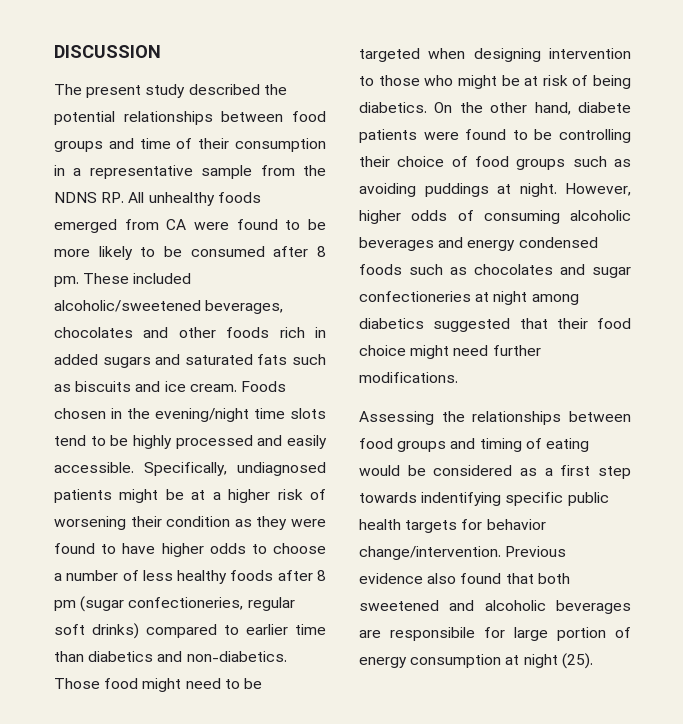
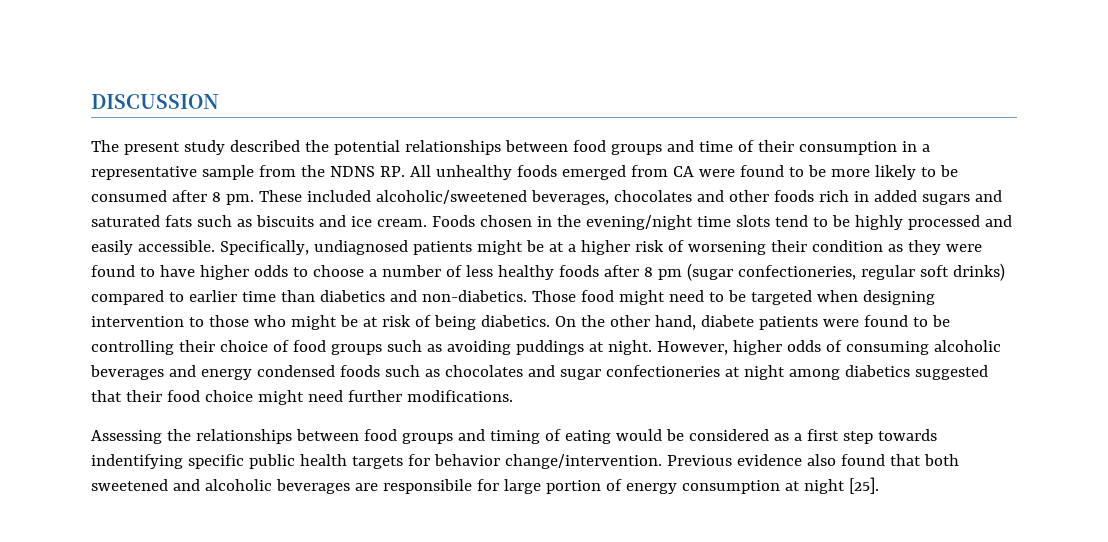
[561,653,593,669] (25). -> [848,477,879,494] [25].

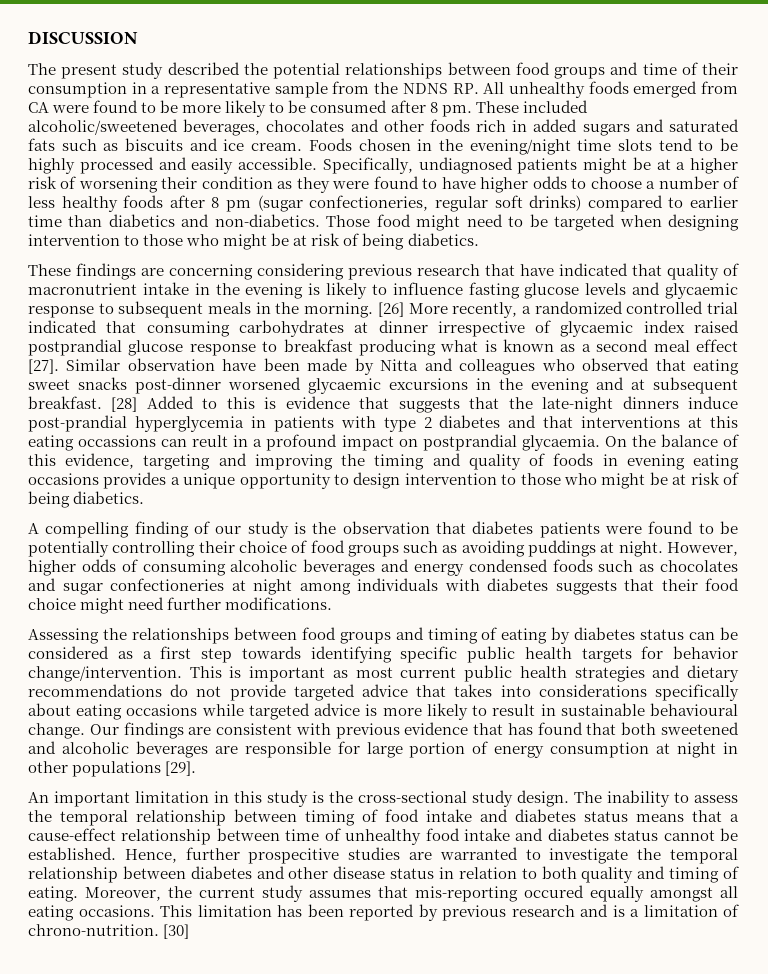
[554,315,754,330] On the other hand, diabete -> [28,263,739,280] [28,282,738,299] [28,301,738,318] [28,320,739,337] [28,339,738,356] [28,358,739,375] [28,377,738,394] [28,396,738,413] [28,415,738,432] [28,434,739,451] [28,453,740,470] [28,472,739,489] [28,491,145,508] [28,521,534,538] // These findings are concerning considering previous research that have indicated that quality of macronutrient intake in the evening is likely to influence fasting glucose levels and glycaemic response to subsequent meals in the morning. [26] More recently, a randomized controlled trial indicated that consuming carbohydrates at dinner irrespective of glycaemic index raised postprandial glucose response to breakfast producing what is known as a second meal effect [27]. Similar observation have been made by Nitta and colleagues who observed that eating sweet snacks post-dinner worsened glycaemic excursions in the evening and at subsequent breakfast. [28] Added to this is evidence that suggests that the late-night dinners induce post-prandial hyperglycemia in patients with type 2 diabetes and that interventions at this eating occassions can reult in a profound impact on postprandial glycaemia. On the balance of this evidence, targeting and improving the timing and quality of foods in evening eating occasions provides a unique opportunity to design intervention to those who might be at risk of being diabetics. // A compelling finding of our study is the observation that diabetes
(950, 321) none -> [28,541,109,557] potentially
[844,365,988,380] diabetics suggested -> [357,578,617,595] individuals with diabetes suggests
[615,429,662,441] would -> [551,627,716,644] by diabetes status can
[91,454,183,469] indentifying -> [310,646,392,663] identifying
[666,454,836,466] Previous evidence also -> [189,665,740,682] [28,684,739,701] [28,703,739,720] [28,722,533,739] This is important as most current public health strategies and dietary recommendations do not provide targeted advice that takes into considerations specifically about eating occasions while targeted advice is more likely to result in sustainable behavioural change. Our findings are consistent with previous evidence that has
[382,479,472,494] responsibile -> [244,741,331,758] responsible
[848,477,879,494] [25]. -> [722,742,738,754] [28,761,197,777] [28,790,738,807] [28,809,739,826] [28,828,738,845] [28,847,738,864] [28,866,740,883] [28,885,738,902] [28,904,739,921] [28,924,190,939] in other populations [29]. // An important limitation in this study is the cross-sectional study design. The inability to assess the temporal relationship between timing of food intake and diabetes status means that a cause-effect relationship between time of unhealthy food intake and diabetes status cannot be established. Hence, further prospecitive studies are warranted to investigate the temporal relationship between diabetes and other disease status in relation to both quality and timing of eating. Moreover, the current study assumes that mis-reporting occured equally amongst all eating occasions. This limitation has been reported by previous research and is a limitation of chrono-nutrition. [30]

